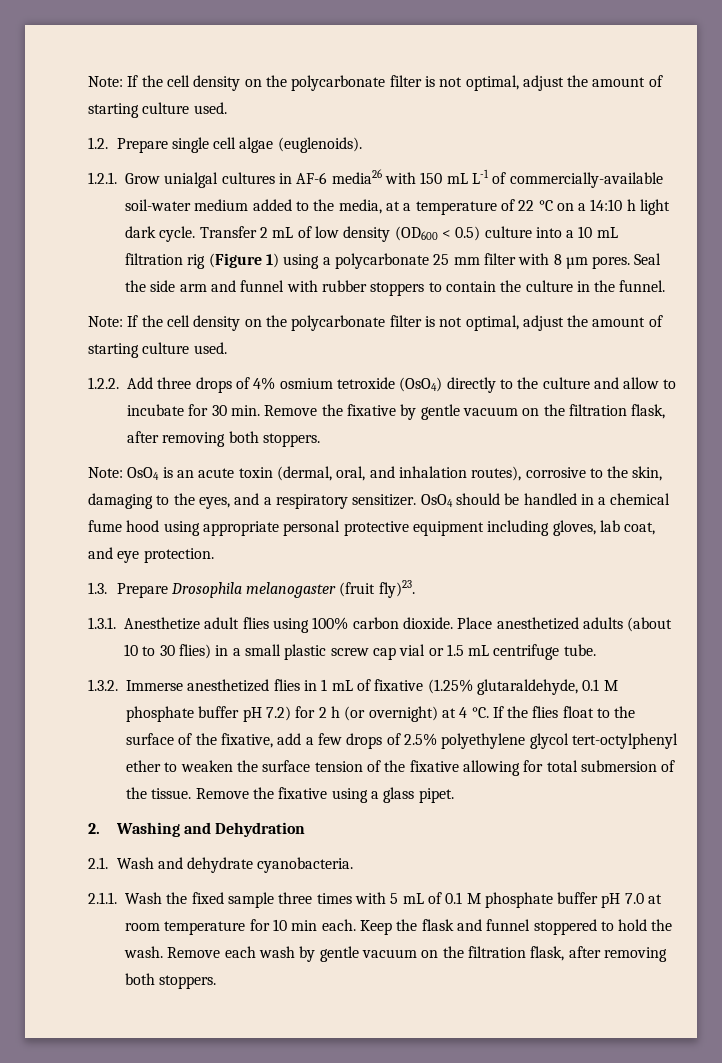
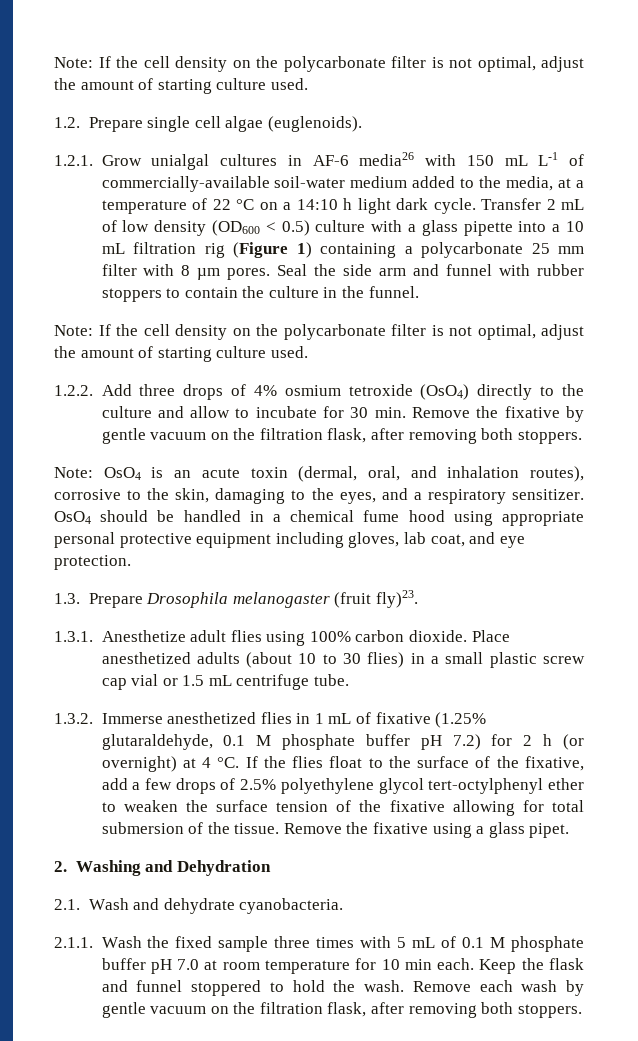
(532, 232) none -> [371,220,513,236] with a glass pipette
[283,254,320,269] using -> [320,243,396,258] containing

